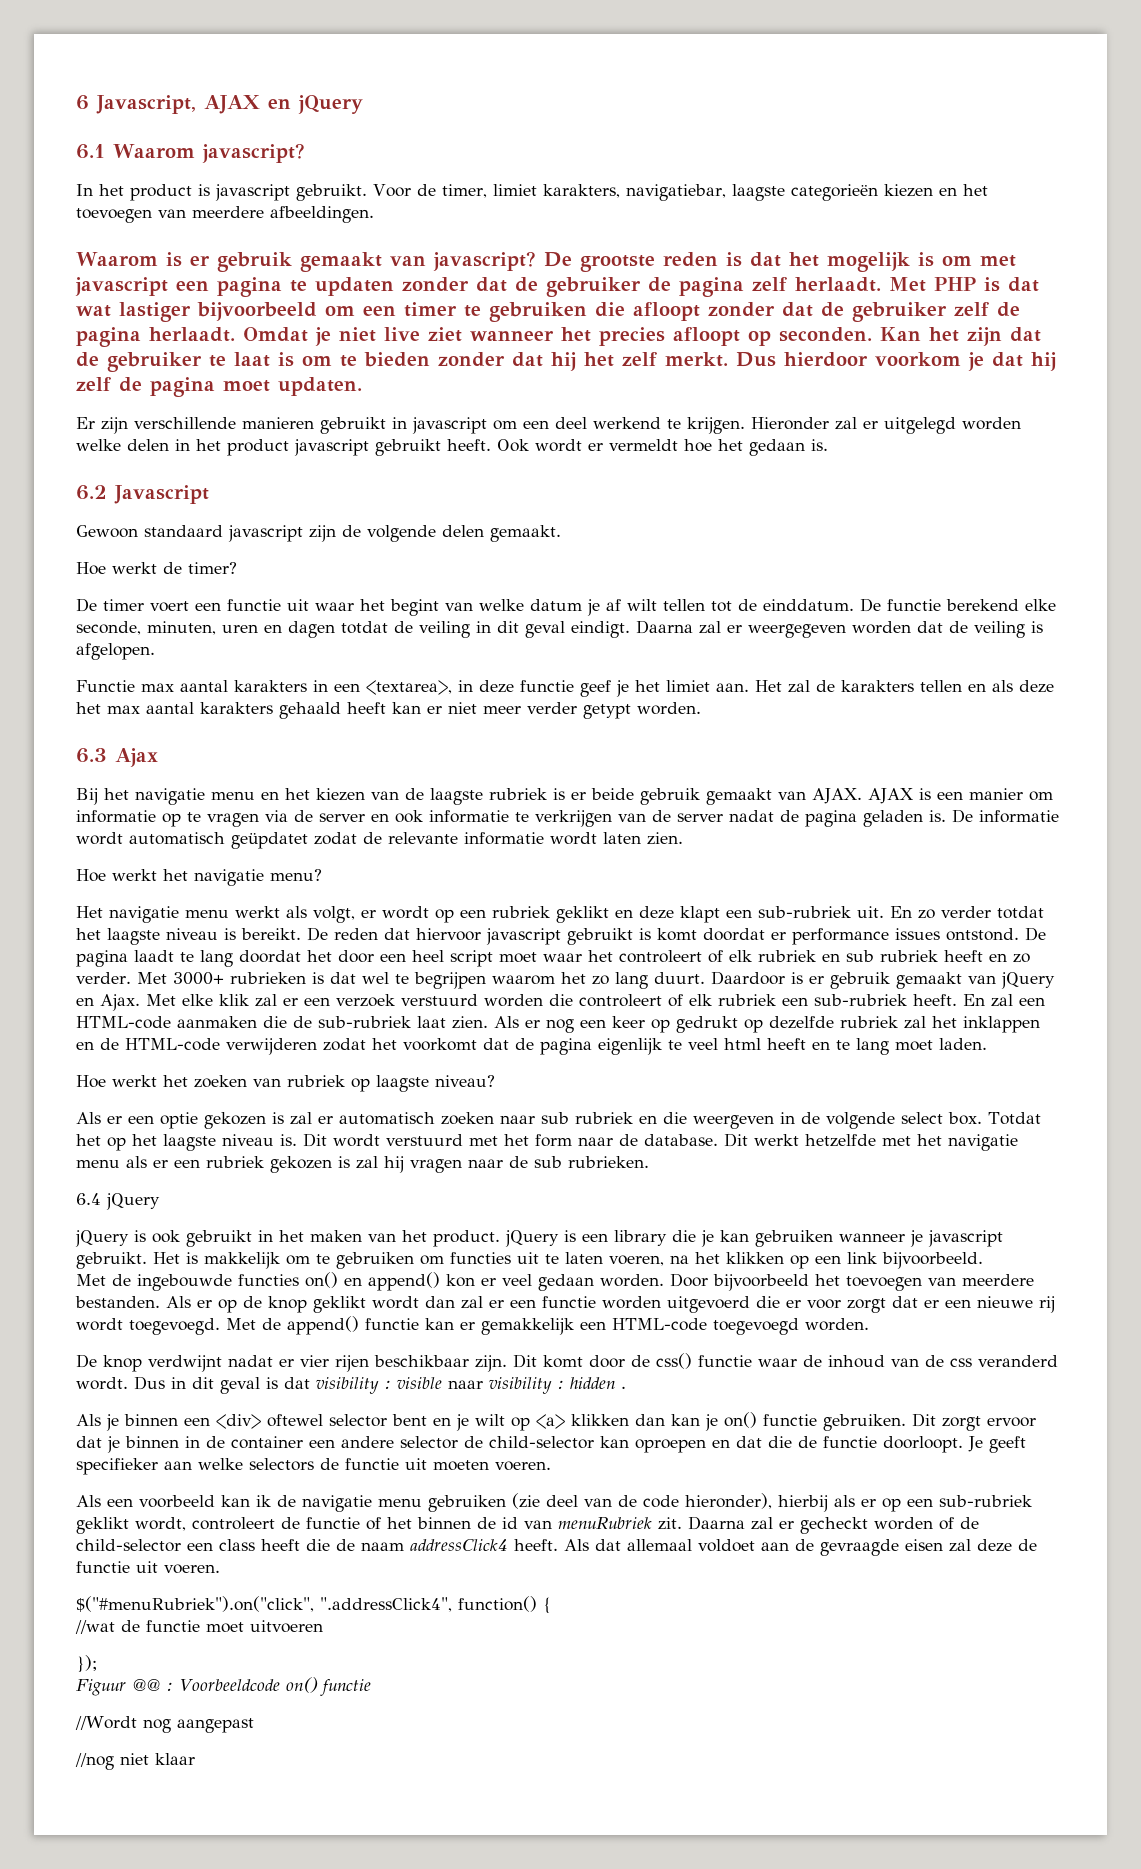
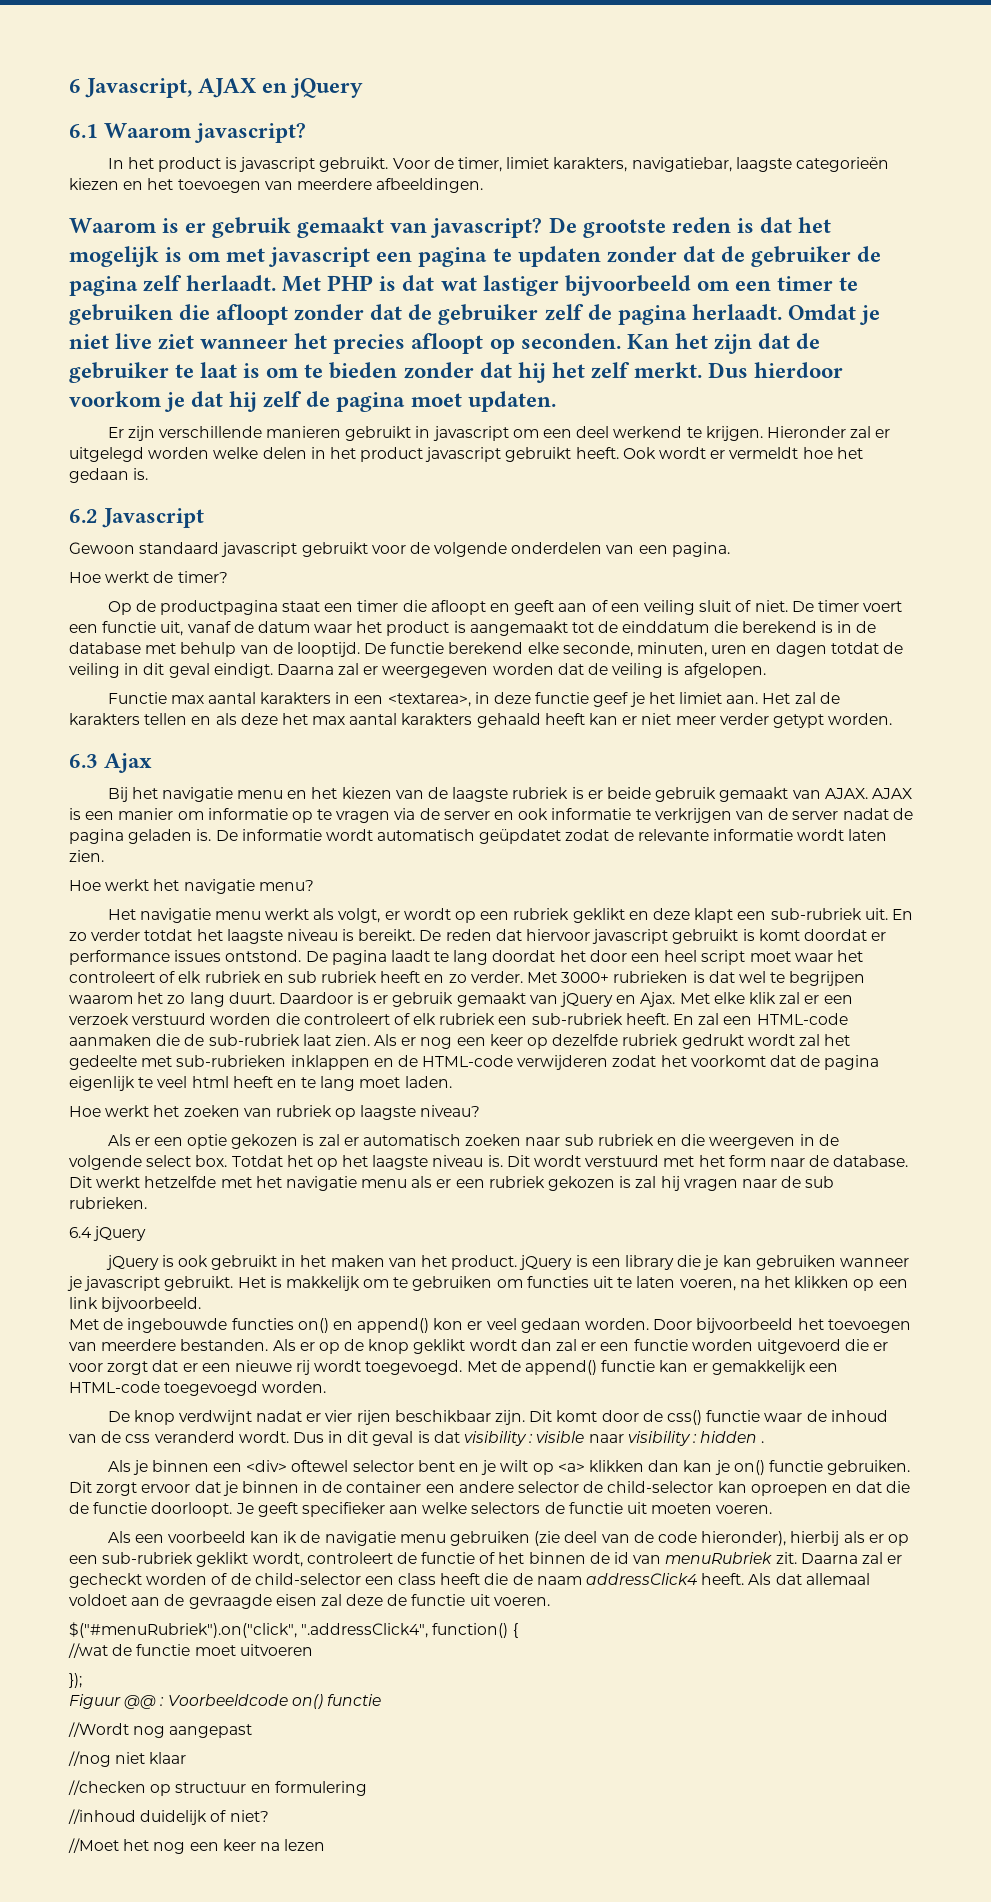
[309,525,561,542] [76,562,237,575] zijn de volgende delen gemaakt. // Hoe werkt de timer? // -> [301,542,730,557] [69,571,228,583] [107,600,788,615] gebruikt voor de volgende onderdelen van een pagina. // Hoe werkt de timer? // Op de productpagina staat een timer die afloopt en geeft aan of een veiling sluit of niet.
[287,599,854,616] uit waar het begint van welke datum je af wilt tellen tot de einddatum. -> [160,621,877,636] [69,642,360,657] uit, vanaf de datum waar het product is aangemaakt tot de einddatum die berekend is in de database met behulp van de looptijd.
[676,1016,957,1033] gedrukt op dezelfde rubriek zal het -> [552,1034,851,1049] [69,1055,287,1070] dezelfde rubriek gedrukt wordt zal het gedeelte met sub-rubrieken
(195, 1759) none -> [68,1780,367,1796] [68,1809,269,1825] [68,1838,326,1854] // //checken op structuur en formulering // //inhoud duidelijk of niet? // //Moet het nog een keer na lezen

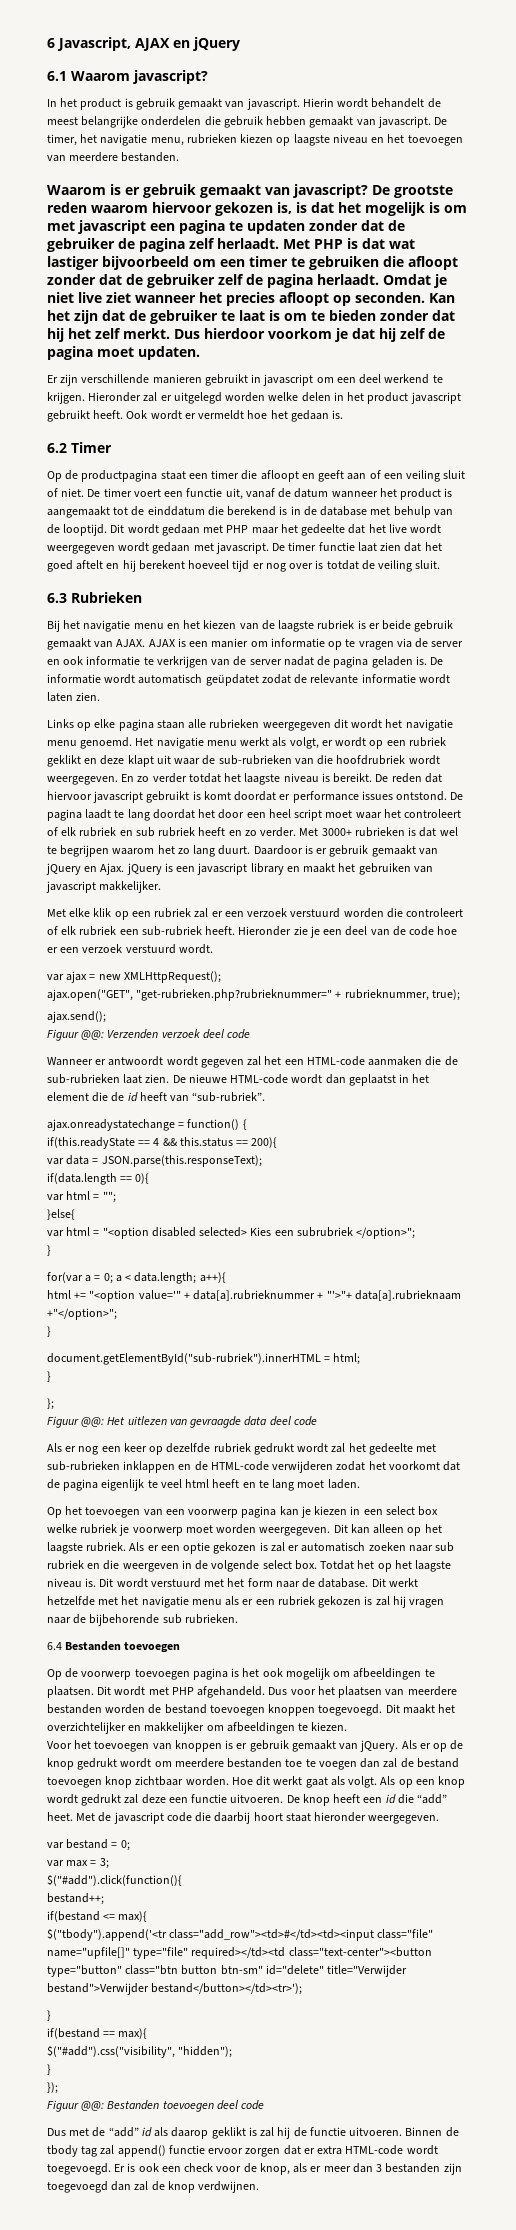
[239,157,889,172] [69,178,119,190] javascript gebruikt. Voor de timer, limiet karakters, navigatiebar, laagste categorieën kiezen -> [135,98,441,110] [47,116,448,128] [47,134,368,146] gebruik gemaakt van javascript. Hierin wordt behandelt de meest belangrijke onderdelen die gebruik hebben gemaakt van javascript. De timer, het navigatie menu, rubrieken kiezen op laagste niveau
[376,178,484,193] afbeeldingen. -> [121,152,180,162] bestanden.
(731, 225) none -> [91,202,292,216] waarom hiervoor gekozen is,
[102,508,205,528] [69,542,730,557] [69,571,228,583] Javascript // Gewoon standaard javascript gebruikt voor de volgende onderdelen van een pagina. // Hoe werkt de timer? -> [71,442,112,453] Timer
[314,624,353,633] waar -> [331,491,378,498] wanneer
[364,642,903,657] [69,663,766,678] [107,692,840,707] [69,713,893,728] De functie berekend elke seconde, minuten, uren en dagen totdat de veiling in dit geval eindigt. Daarna zal er weergegeven worden dat de veiling is afgelopen. // Functie max aantal karakters in een <textarea>, in deze functie geef je het limiet aan. Het zal de karakters tellen en als deze het max aantal karakters gehaald heeft kan er niet meer verder getypt worden. -> [110,524,442,536] [47,542,442,554] [47,560,441,572] Dit wordt gedaan met PHP maar het gedeelte dat het live wordt weergegeven wordt gedaan met javascript. De timer functie laat zien dat het goed aftelt en hij berekent hoeveel tijd er nog over is totdat de veiling sluit.
[104,753,153,773] Ajax -> [71,592,142,603] Rubrieken
[69,879,314,894] Hoe werkt het navigatie menu? // -> [47,719,453,731] [47,737,133,749] Links op elke pagina staan alle rubrieken weergegeven dit wordt het navigatie menu genoemd.
[737,908,888,920] een sub-rubriek uit. -> [156,755,440,765] [47,776,118,785] uit waar de sub-rubrieken van die hoofdrubriek wordt weergegeven.
[679,992,776,1004] Met elke klik -> [126,863,433,875] [46,881,162,893] [47,908,192,920] jQuery is een javascript library en maakt het gebruiken van javascript makkelijker. // Met elke klik op een rubriek
[673,1013,720,1025] En zal -> [238,926,458,938] [47,944,213,954] [47,971,221,983] [47,989,460,1001] [47,1011,106,1023] [47,1029,251,1041] [47,1056,282,1068] Hieronder zie je een deel van de code hoe er een verzoek verstuurd wordt. // var ajax = new XMLHttpRequest(); // ajax.open("GET", "get-rubrieken.php?rubrieknummer=" + rubrieknummer, true); // ajax.send(); // Figuur @@: Verzenden verzoek deel code // Wanneer er antwoordt wordt gegeven zal het
[208,1034,300,1046] sub-rubriek -> [47,1074,120,1084] sub-rubrieken
(370, 1040) none -> [172,1074,430,1086] [47,1092,266,1102] [47,1119,247,1131] [47,1137,278,1149] [47,1155,262,1167] [47,1173,150,1185] [47,1191,116,1203] [47,1209,75,1220] [47,1227,416,1239] [47,1245,51,1256] [47,1272,226,1284] [47,1290,461,1302] [47,1308,117,1320] [47,1326,51,1337] [47,1353,361,1365] [47,1371,51,1382] [47,1398,54,1410] [47,1416,317,1428] De nieuwe HTML-code wordt dan geplaatst in het element die de id heeft van “sub-rubriek”. // ajax.onreadystatechange = function() { // if(this.readyState == 4 && this.status == 200){ // var data = JSON.parse(this.responseText); // if(data.length == 0){ // var html = ""; // }else{ // var html = "<option disabled selected> Kies een subrubriek </option>"; // } // for(var a = 0; a < data.length; a++){ // html += "<option value='" + data[a].rubrieknummer + "'>"+ data[a].rubrieknaam +"</option>"; // } // document.getElementById("sub-rubriek").innerHTML = html; // } // }; // Figuur @@: Het uitlezen van gevraagde data deel code //
[69,1105,481,1120] Hoe werkt het zoeken van rubriek op laagste niveau? // -> [47,1506,439,1518] [47,1524,442,1536] [47,1542,127,1554] Op het toevoegen van een voorwerp pagina kan je kiezen in een select box welke rubriek je voorwerp moet worden weergegeven. Dit kan alleen op het laagste rubriek.
(802, 1182) none -> [89,1614,160,1626] bijbehorende
[93,1226,147,1241] [105,1255,909,1270] [67,1276,908,1291] [69,1297,202,1312] [69,1318,911,1333] [69,1339,269,1351] jQuery // jQuery is ook gebruikt in het maken van het product. jQuery is een library die je kan gebruiken wanneer je javascript gebruikt. Het is makkelijk om te gebruiken om functies uit te laten voeren, na het klikken op een link bijvoorbeeld. // Met de ingebouwde functies on() en append() kon er veel gedaan worden. Door bijvoorbeeld het toevoegen van meerdere bestanden. -> [65,1641,181,1653] [47,1668,435,1680] [47,1686,457,1698] [47,1704,456,1716] [47,1722,348,1734] [47,1740,399,1752] Bestanden toevoegen // Op de voorwerp toevoegen pagina is het ook mogelijk om afbeeldingen te plaatsen. Dit wordt met PHP afgehandeld. Dus voor het plaatsen van meerdere bestanden worden de bestand toevoegen knoppen toegevoegd. Dit maakt het overzichtelijker en makkelijker om afbeeldingen te kiezen. // Voor het toevoegen van knoppen is er gebruik gemaakt van jQuery.
[413,1339,889,1354] [69,1360,838,1375] [69,1381,327,1396] [107,1410,888,1425] [69,1431,765,1446] [107,1460,911,1475] [69,1481,911,1496] [69,1502,773,1517] [107,1531,909,1546] [69,1552,903,1567] [69,1573,870,1588] [69,1594,550,1609] [69,1622,518,1638] [68,1643,313,1658] [69,1673,82,1688] [69,1694,381,1709] [68,1722,253,1738] [68,1751,187,1767] [68,1780,367,1796] [68,1809,269,1825] [68,1838,326,1854] geklikt wordt dan zal er een functie worden uitgevoerd die er voor zorgt dat er een nieuwe rij wordt toegevoegd. Met de append() functie kan er gemakkelijk een HTML-code toegevoegd worden. // De knop verdwijnt nadat er vier rijen beschikbaar zijn. Dit komt door de css() functie waar de inhoud van de css veranderd wordt. Dus in dit geval is dat visibility : visible naar visibility : hidden . // Als je binnen een <div> oftewel selector bent en je wilt op <a> klikken dan kan je on() functie gebruiken. Dit zorgt ervoor dat je binnen in de container een andere selector de child-selector kan oproepen en dat die de functie doorloopt. Je geeft specifieker aan welke selectors de functie uit moeten voeren. // Als een voorbeeld kan ik de navigatie menu gebruiken (zie deel van de code hieronder), hierbij als er op een sub-rubriek geklikt wordt, controleert de functie of het binnen de id van menuRubriek zit. Daarna zal er gecheckt worden of de child-selector een class heeft die de naam addressClick4 heeft. Als dat allemaal voldoet aan de gevraagde eisen zal deze de functie uit voeren. // $("#menuRubriek").on("click", ".addressClick4", function() { // //wat de functie moet uitvoeren // }); // Figuur @@ : Voorbeeldcode on() functie // //Wordt nog aangepast // //nog niet klaar // //checken op structuur en formulering // //inhoud duidelijk of niet? // //Moet het nog een keer na lezen -> [77,1758,459,1770] [47,1776,466,1788] [47,1794,448,1806] [47,1812,440,1824] [47,1839,130,1851] [47,1858,109,1869] [47,1875,182,1886] [47,1893,104,1905] [47,1911,148,1922] [47,1929,434,1941] [47,1947,432,1959] [47,1965,408,1977] [47,1983,303,1995] [47,2010,51,2021] [47,2028,148,2039] [47,2046,233,2058] [47,2064,51,2075] [47,2082,58,2094] [47,2100,265,2112] [47,2127,459,2139] [47,2145,438,2157] [47,2163,462,2175] [47,2181,260,2193] gedrukt wordt om meerdere bestanden toe te voegen dan zal de bestand toevoegen knop zichtbaar worden. Hoe dit werkt gaat als volgt. Als op een knop wordt gedrukt zal deze een functie uitvoeren. De knop heeft een id die “add” heet. Met de javascript code die daarbij hoort staat hieronder weergegeven. // var bestand = 0; // var max = 3; // $("#add").click(function(){ // bestand++; // if(bestand <= max){ // $("tbody").append('<tr class="add_row"><td>#</td><td><input class="file" name="upfile[]" type="file" required></td><td class="text-center"><button type="button" class="btn button btn-sm" id="delete" title="Verwijder bestand">Verwijder bestand</button></td><tr>'); // } // if(bestand == max){ // $("#add").css("visibility", "hidden"); // } // }); // Figuur @@: Bestanden toevoegen deel code // Dus met de “add” id als daarop geklikt is zal hij de functie uitvoeren. Binnen de tbody tag zal append() functie ervoor zorgen dat er extra HTML-code wordt toegevoegd. Er is ook een check voor de knop, als er meer dan 3 bestanden zijn toegevoegd dan zal de knop verdwijnen.

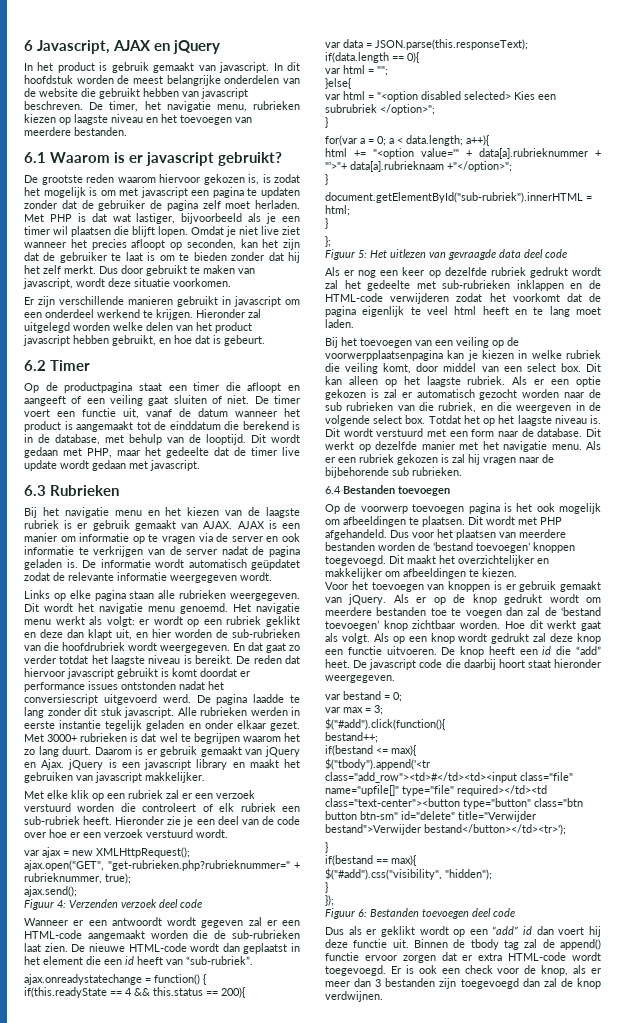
[47,70,208,84] // 6.1 Waarom javascript? -> (221, 47) none
[302,98,441,108] [47,116,431,128] Hierin wordt behandelt de meest belangrijke onderdelen die gebruik hebben gemaakt van javascript. -> [273,62,301,71] [24,75,300,86] [24,88,248,99] [24,101,83,110] In dit hoofdstuk worden de meest belangrijke onderdelen van de website die gebruikt hebben van javascript beschreven.
(180, 157) none -> [24,152,46,163] 6.1
[143,184,368,198] gebruik gemaakt van javascript? -> [146,152,283,166] javascript gebruikt? //
[311,202,334,213] dat -> [274,174,300,183] zodat
[217,238,279,249] herlaadt. -> [225,200,300,209] moet herladen.
[47,256,458,270] [47,274,379,288] lastiger bijvoorbeeld om een timer te gebruiken die afloopt zonder dat de gebruiker zelf de pagina herlaadt. -> [136,213,300,224] [24,226,188,237] lastiger, bijvoorbeeld als je een timer wil plaatsen die blijft lopen.
[355,292,455,303] seconden. Kan -> [186,239,258,250] seconden, kan
[204,328,445,342] [47,346,200,360] hierdoor voorkom je dat hij zelf de pagina moet updaten. -> [121,265,255,276] [23,278,231,289] door gebruikt te maken van javascript, wordt deze situatie voorkomen.
[359,374,382,384] deel -> [45,309,94,318] onderdeel
[160,395,172,401] er -> (261, 313) none
[333,392,344,401] in -> [176,325,193,331] van
[47,410,344,422] gebruikt heeft. Ook wordt er vermeldt hoe het gedaan is. -> [73,335,265,346] hebben gebruikt, en hoe dat is gebeurt.
[318,470,367,482] geeft aan -> [24,396,66,406] aangeeft
[443,470,466,479] sluit -> [148,395,207,406] gaat sluiten
[320,506,368,516] database -> [55,434,100,445] database,
[226,525,249,533] PHP -> [87,448,112,458] PHP,
[368,524,442,534] [47,545,115,554] het live wordt weergegeven -> [234,447,300,456] [24,460,57,471] de timer live update
[272,542,442,552] [47,560,441,572] De timer functie laat zien dat het goed aftelt en hij berekent hoeveel tijd er nog over is totdat de veiling sluit. -> (200, 465) none
[382,620,412,630] beide -> (88, 526) none
[418,674,450,684] [47,692,101,702] wordt laten zien. -> [170,572,272,583] weergegeven wordt.
[262,719,348,731] weergegeven dit -> [230,593,300,601] [24,603,39,612] weergegeven. Dit
[289,737,319,749] volgt, -> [106,616,135,627] volgt:
[127,755,201,767] klapt uit waar -> [67,629,212,640] dan klapt uit, en hier worden
(135, 778) none -> [248,642,286,653] dat gaat
[396,791,448,801] ontstond. -> [121,681,224,690] [24,694,191,705] ontstonden nadat het conversiescript uitgevoerd werd.
[85,809,462,821] [47,827,297,837] laadt te lang doordat het door een heel script moet waar het controleert of elk rubriek en sub rubriek heeft en zo verder. -> [253,694,300,703] [24,707,300,718] [24,720,300,731] laadde te lang zonder dit stuk javascript. Alle rubrieken werden in eerste instantie tegelijk geladen en onder elkaar gezet.
[253,845,303,855] Daardoor -> [94,747,132,755] Daarom
(435, 931) none -> [24,832,46,838] over
[81,1030,105,1040] @@: -> [57,900,66,908] 4:
(107, 1062) none -> [88,920,107,926] een
[264,1056,282,1065] het -> [266,920,277,926] er
[368,1056,423,1066] aanmaken -> [87,930,188,941] aangemaakt worden
[111,1092,125,1102] de -> [104,959,122,965] een
[81,1417,105,1427] @@: -> [358,250,367,258] 5:
[47,1507,62,1518] Op -> [325,337,338,348] Bij
[188,1506,439,1518] [47,1524,331,1536] voorwerp pagina kan je kiezen in een select box welke rubriek je voorwerp moet worden weergegeven. -> [456,337,519,348] [325,350,601,361] [325,363,581,374] veiling op de voorwerpplaatsenpagina kan je kiezen in welke rubriek die veiling komt, door middel van een select box.
[368,1542,455,1552] [47,1560,84,1570] zoeken naar sub rubriek -> [479,389,601,400] [325,402,477,413] gezocht worden naar de sub rubrieken van die rubriek,
[227,1578,245,1587] het -> [449,431,468,437] een
[47,1596,95,1606] hetzelfde -> [358,441,455,452] op dezelfde manier
[191,1596,240,1606] menu als -> [551,441,601,450] menu. Als
[164,1704,265,1716] bestand toevoegen -> [433,542,530,553] ‘bestand toevoegen’
[416,1758,459,1768] [47,1777,102,1788] bestand toevoegen -> [561,607,601,616] [325,620,379,631] ‘bestand toevoegen’
(166, 1799) none -> [577,633,601,644] knop
[76,1812,112,1822] Met de -> [353,660,368,668] De
[81,2101,105,2111] @@: -> [358,909,367,917] 6:
[69,2127,403,2139] met de “add” id als daarop geklikt is zal hij de functie uitvoeren. -> [348,926,601,937] [325,939,409,948] als er geklikt wordt op een “add” id dan voert hij deze functie uit.
(115, 2150) none -> [542,939,555,948] de

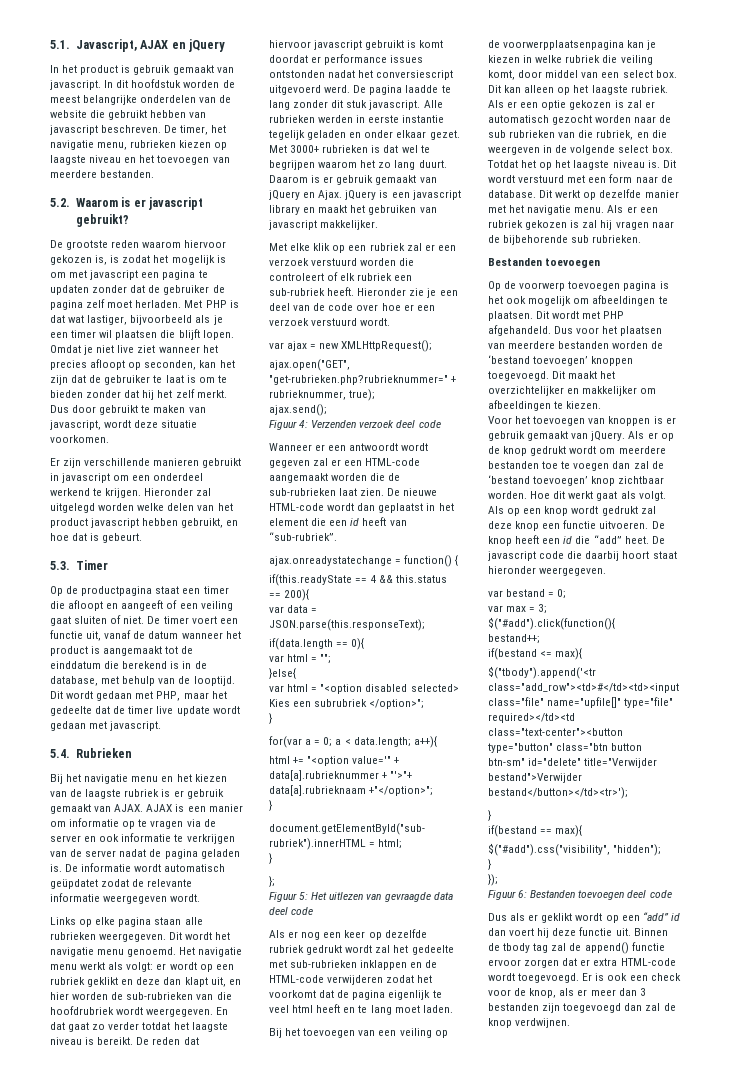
[24,40,33,51] 6 -> [50,40,70,49] 5.1.
[24,152,46,163] 6.1 -> [50,198,70,207] 5.2.
[24,360,46,371] 6.2 -> [50,561,70,570] 5.3.
[24,485,46,496] 6.3 -> [50,749,70,758] 5.4.
[325,486,341,494] 6.4 -> (642, 239) none

